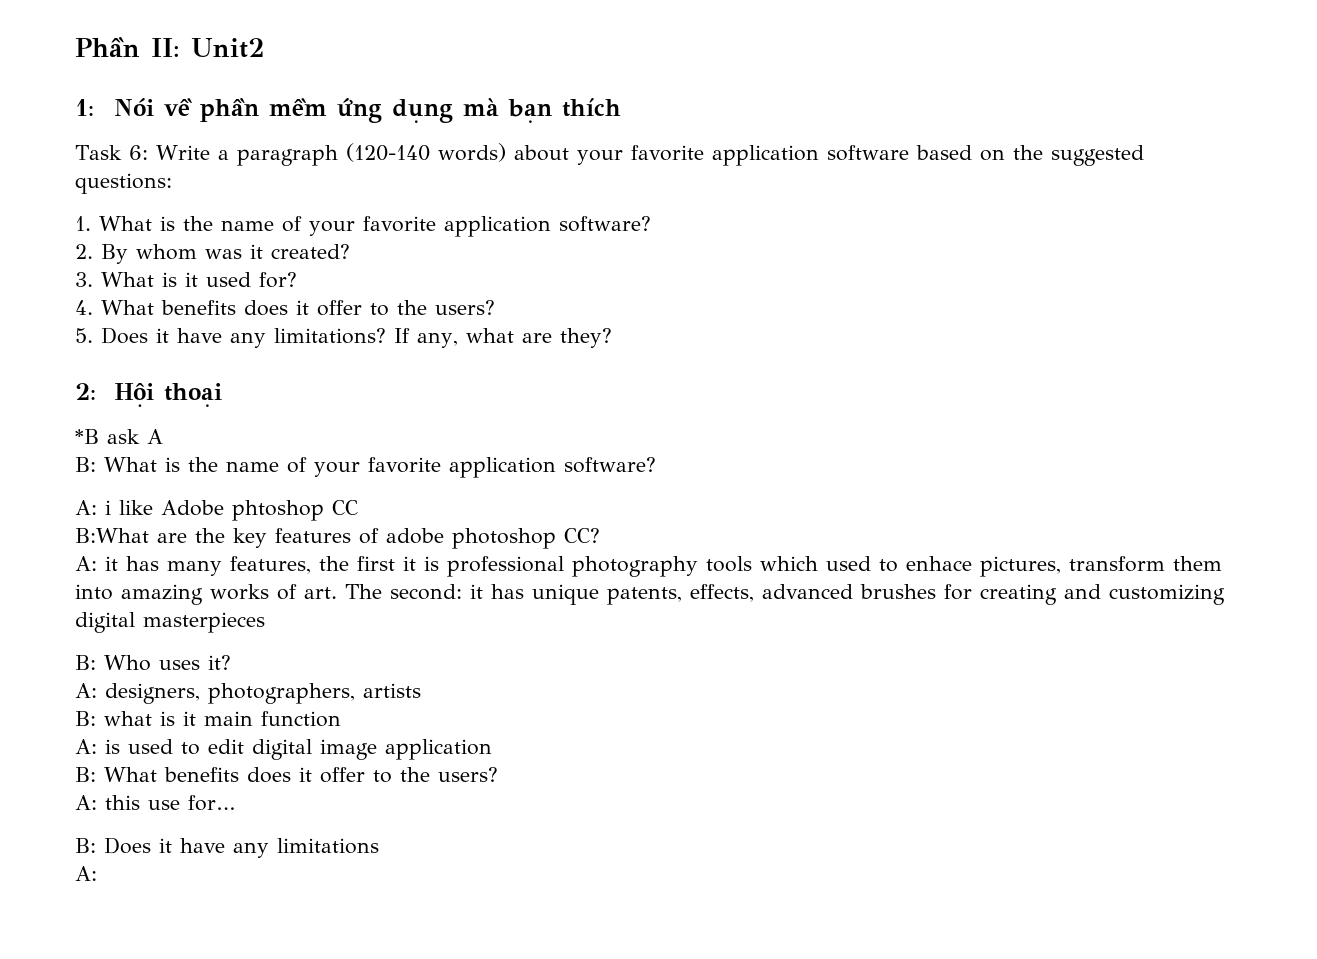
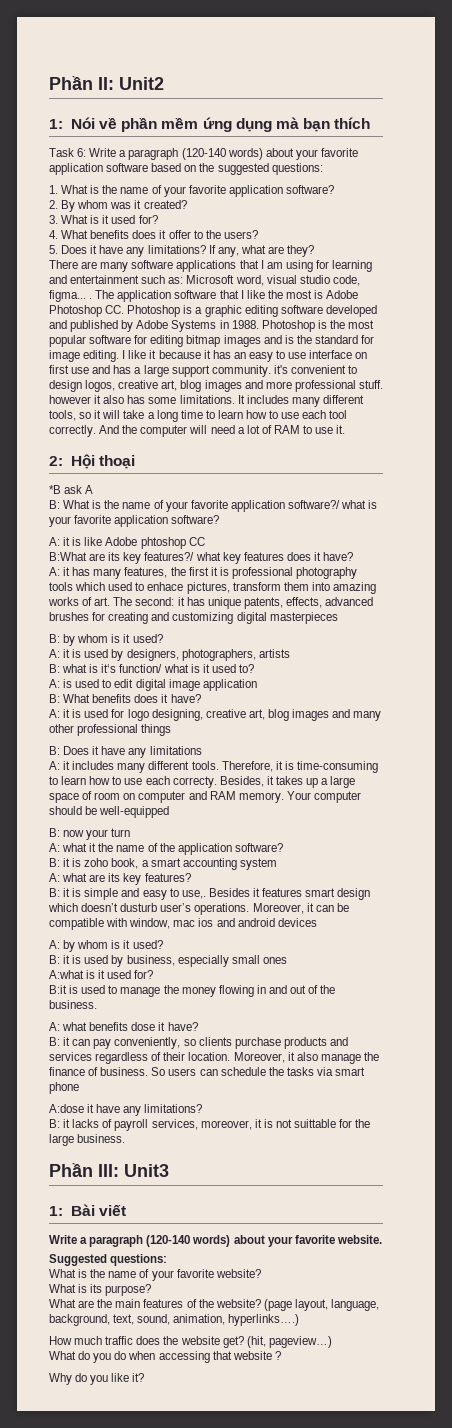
(612, 338) none -> [49,260,373,272] [49,275,360,286] [49,290,359,302] [49,305,377,317] [49,320,375,332] [49,335,375,347] [49,350,368,362] [49,365,358,377] [49,380,383,392] [49,395,364,407] [49,410,348,422] [49,425,346,437] // There are many software applications that I am using for learning and entertainment such as: Microsoft word, visual studio code, figma... . The application software that I like the most is Adobe Photoshop CC. Photoshop is a graphic editing software developed and published by Adobe Systems in 1988. Photoshop is the most popular software for editing bitmap images and is the standard for image editing. I like it because it has an easy to use interface on first use and has a large support community. it's convenient to design logos, creative art, blog images and more professional stuff. however it also has some limitations. It includes many different tools, so it will take a long time to learn how to use each tool correctly. And the computer will need a lot of RAM to use it.
(556, 467) none -> [287,500,378,509] [49,515,169,527] software?/ what is your favorite application
[105,500,111,515] i -> [63,537,82,546] it is
[195,528,600,549] the key features of adobe photoshop CC? -> [108,552,354,564] its key features?/ what key features does it have?
[104,655,231,671] [75,683,97,698] Who uses it? // A: -> [63,634,163,646] [49,649,124,661] by whom is it used? // A: it is used by
[183,711,341,727] it main function -> [101,664,254,673] it‘s function/ what is it used to?
[320,767,498,783] [75,795,235,811] offer to the users? // A: this use for… -> [170,694,201,703] [49,709,382,721] [49,724,172,736] have? // A: it is used for logo designing, creative art, blog images and many other professional things
(97, 873) none -> [63,761,378,773] [49,776,356,788] [49,791,361,803] [49,806,170,818] [49,828,131,840] [49,843,283,855] [49,858,277,870] [49,873,191,885] [49,888,371,900] [48,903,349,915] [49,918,317,930] [49,940,163,952] [49,955,287,967] [49,970,154,979] [49,985,336,997] [49,1000,97,1009] [49,1022,198,1031] [49,1037,348,1049] [49,1052,379,1064] [49,1067,366,1076] [49,1082,79,1094] [49,1104,203,1116] [49,1119,371,1131] [49,1134,126,1146] [49,1163,169,1177] [49,1204,127,1216] [49,1235,382,1247] [49,1254,168,1266] [49,1269,261,1281] [49,1284,152,1296] [49,1299,380,1311] [49,1314,300,1326] [49,1336,332,1348] [49,1351,281,1363] [49,1373,145,1385] it includes many different tools. Therefore, it is time-consuming to learn how to use each correcty. Besides, it takes up a large space of room on computer and RAM memory. Your computer should be well-equipped // B: now your turn // A: what it the name of the application software? // B: it is zoho book, a smart accounting system // A: what are its key features? // B: it is simple and easy to use,. Besides it features smart design which doesn’t dusturb user’s operations. Moreover, it can be compatible with window, mac ios and android devices // A: by whom is it used? // B: it is used by business, especially small ones // A:what is it used for? // B:it is used to manage the money flowing in and out of the business. // A: what benefits dose it have? // B: it can pay conveniently, so clients purchase products and services regardless of their location. Moreover, it also manage the finance of business. So users can schedule the tasks via smart phone // A:dose it have any limitations? // B: it lacks of payroll services, moreover, it is not suittable for the large business. // Phần III: Unit3 // 1: Bài viết // Write a paragraph (120-140 words) about your favorite website. // Suggested questions: // What is the name of your favorite website? // What is its purpose? // What are the main features of the website? (page layout, language, background, text, sound, animation, hyperlinks….) // How much traffic does the website get? (hit, pageview…) // What do you do when accessing that website ? // Why do you like it?

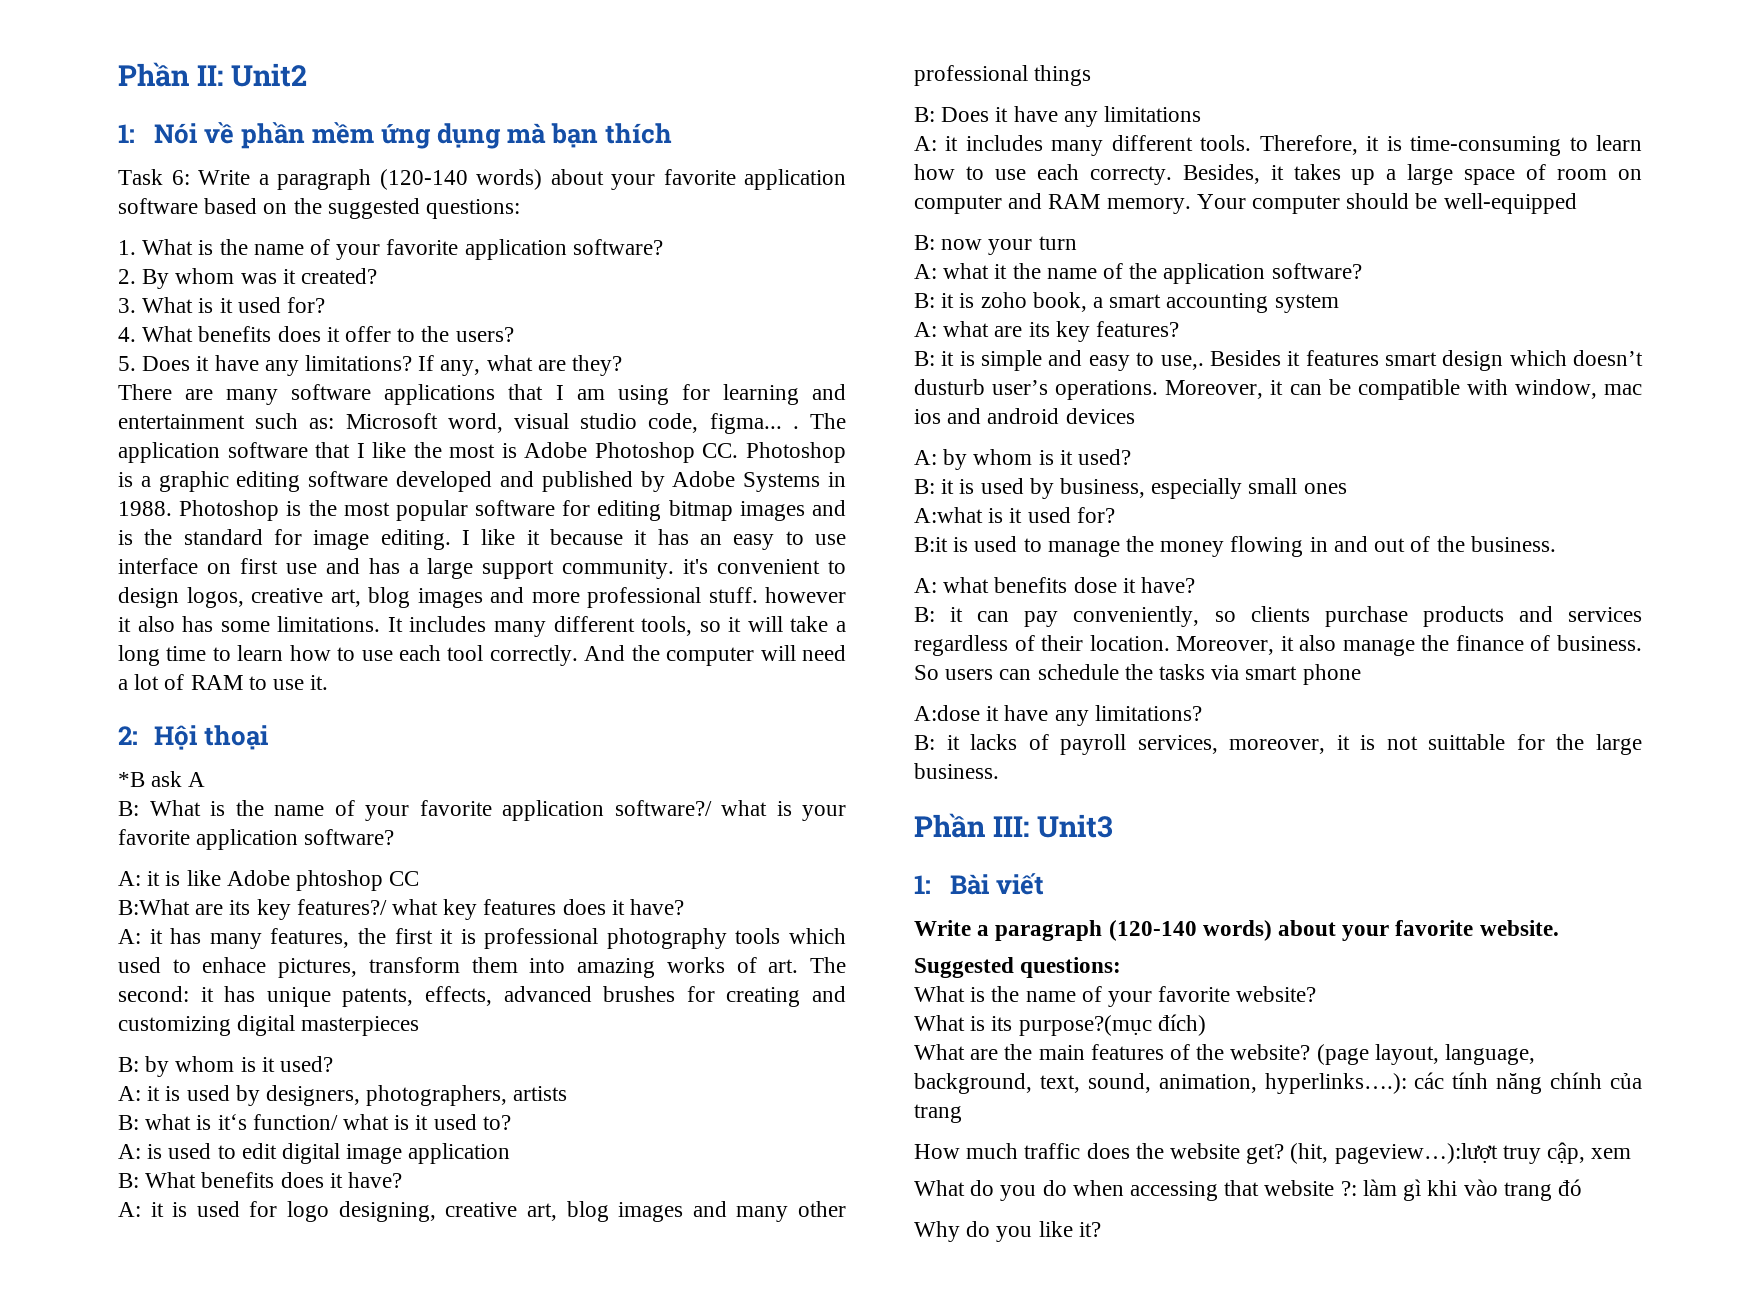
[105,1284,152,1296] purpose? -> [1018,1014,1206,1036] purpose?(mục đích)
[228,1314,300,1326] hyperlinks….) -> [1264,1072,1642,1094] [914,1104,962,1123] hyperlinks….): các tính năng chính của trang
[268,1336,332,1348] pageview…) -> [1334,1142,1632,1164] pageview…):lượt truy cập, xem
[274,1351,281,1360] ? -> [1340,1179,1582,1201] ?: làm gì khi vào trang đó

